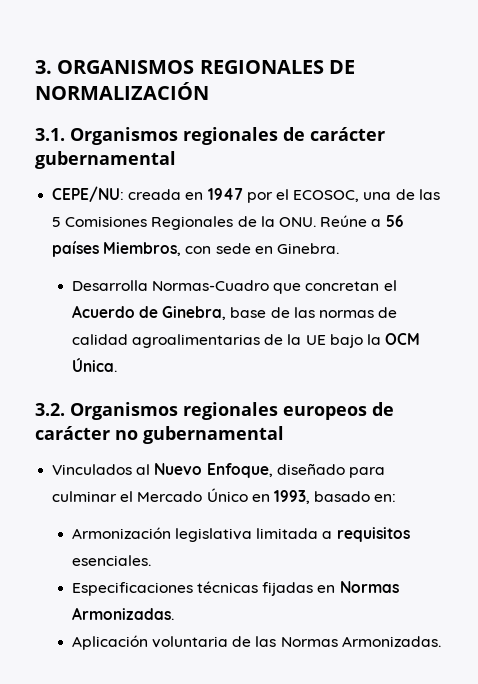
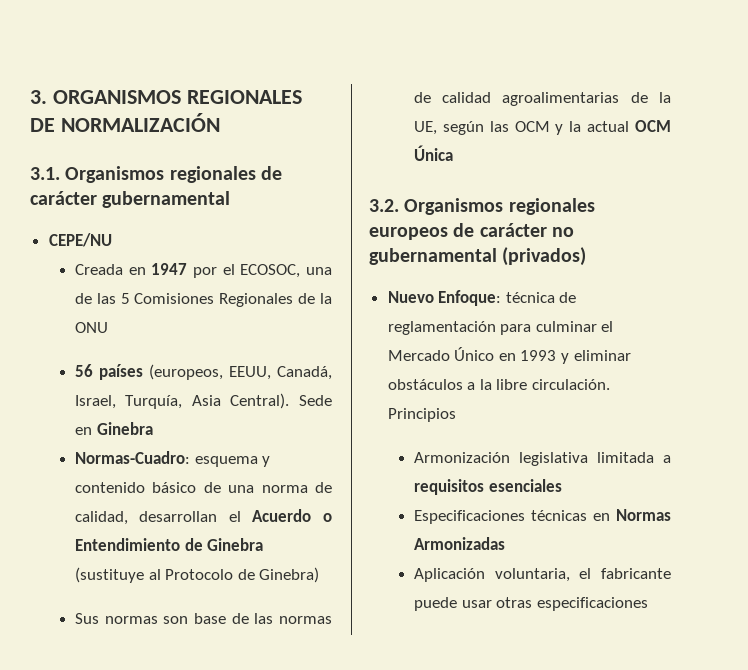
[52,186,182,202] CEPE/NU: creada -> [48,233,112,247] [74,264,123,275] CEPE/NU // Creada
[278,215,404,227] [52,241,339,257] [71,280,397,294] [71,305,227,320] ONU. Reúne a 56 países Miembros, con sede en Ginebra. // Desarrolla Normas-Cuadro que concretan el Acuerdo de Ginebra, -> [74,322,108,333] [74,364,332,380] [74,393,332,409] [74,422,153,435] [74,451,271,467] [74,482,332,493] [74,509,332,525] [74,538,264,551] [74,567,320,583] [74,613,189,624] ONU // 56 países (europeos, EEUU, Canadá, Israel, Turquía, Asia Central). Sede en Ginebra // Normas-Cuadro: esquema y contenido básico de una norma de calidad, desarrollan el Acuerdo o Entendimiento de Ginebra (sustituye al Protocolo de Ginebra) // Sus normas son
[305,333,421,348] [71,358,117,372] UE bajo la OCM Única. -> [413,120,671,135] [413,145,453,161] UE, según las OCM y la actual OCM Única
[52,463,345,478] // Vinculados al Nuevo Enfoque, diseñado -> [502,247,587,266] [387,290,577,306] [387,321,496,335] (privados) // Nuevo Enfoque: técnica de reglamentación
[273,490,397,504] 1993, basado en: -> [520,350,631,364] [387,379,611,390] [387,408,456,422] 1993 y eliminar obstáculos a la libre circulación. Principios
[71,555,151,566] esenciales. -> [488,479,562,492] esenciales
[262,582,314,596] fijadas -> (587, 515) none
[71,607,174,620] Armonizadas. -> [413,537,505,550] Armonizadas
[152,636,441,648] voluntaria de las Normas Armonizadas. -> [494,568,671,582] [413,597,648,611] voluntaria, el fabricante puede usar otras especificaciones

